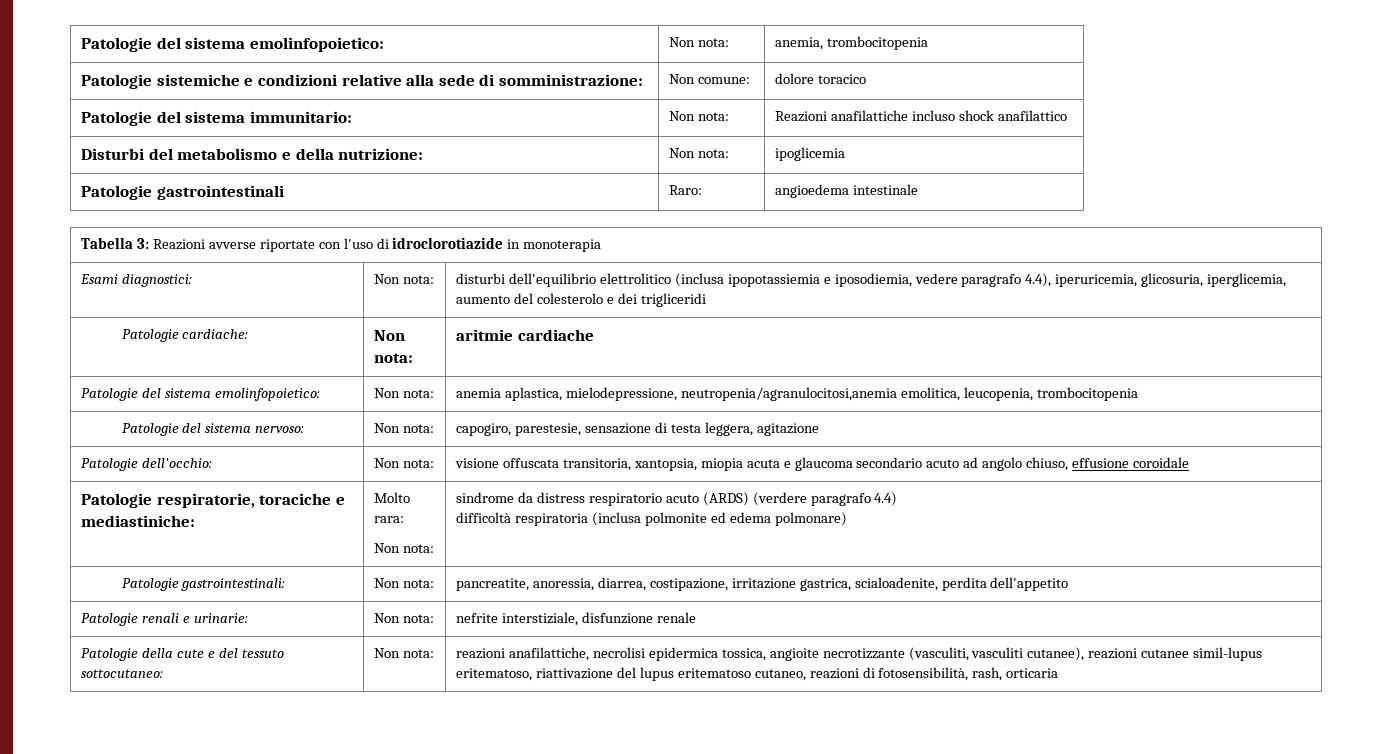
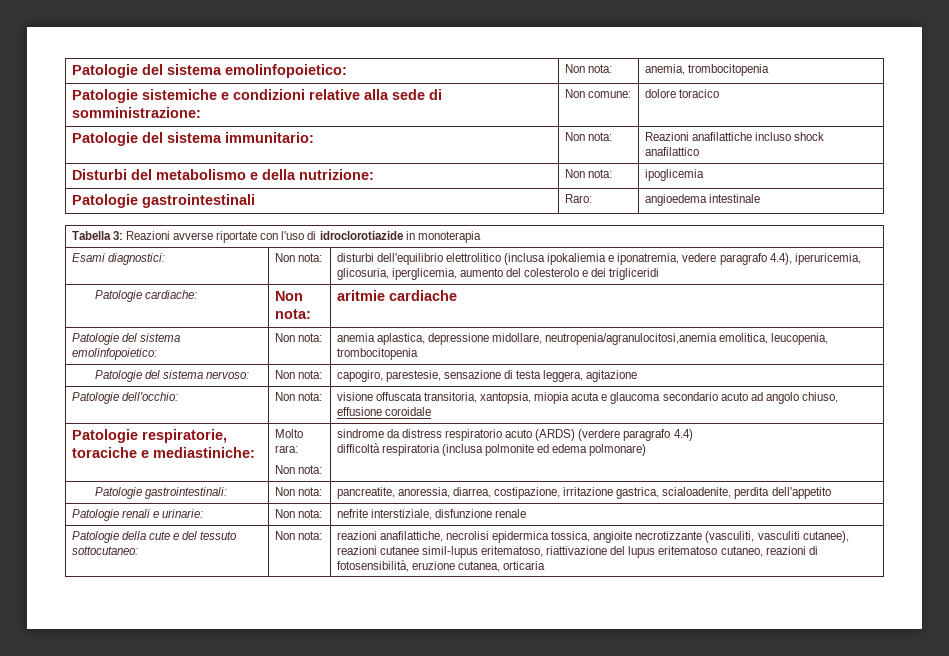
[727,273,912,287] ipopotassiemia e iposodiemia, -> [547,253,680,265] ipokaliemia e iponatremia,
[565,387,677,401] mielodepressione, -> [427,333,543,345] depressione midollare,
[972,667,1003,681] rash, -> [411,561,500,572] eruzione cutanea,

